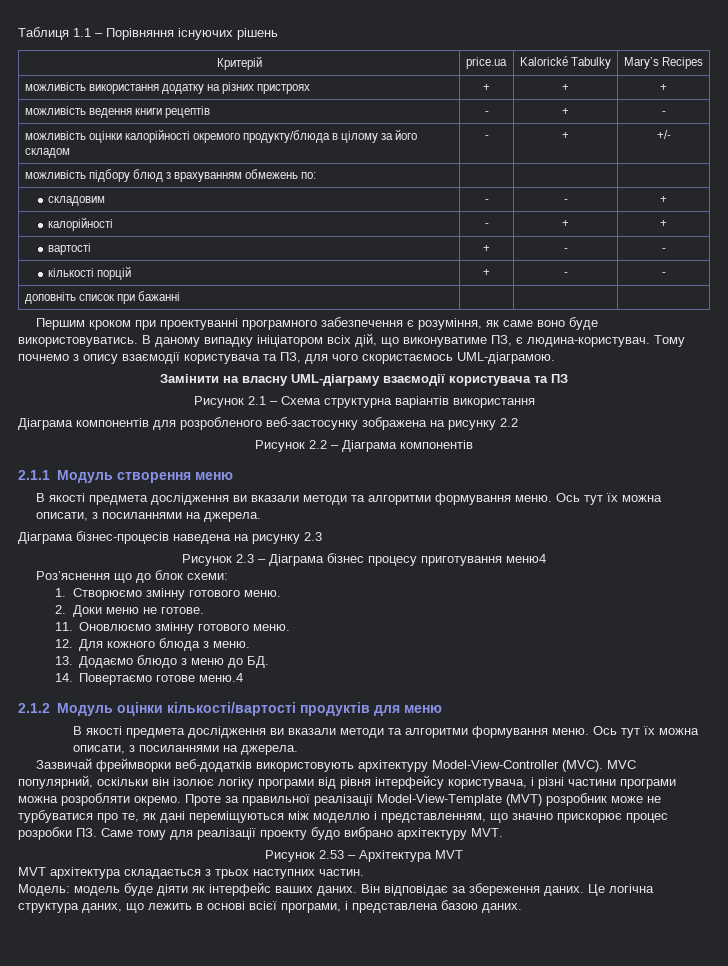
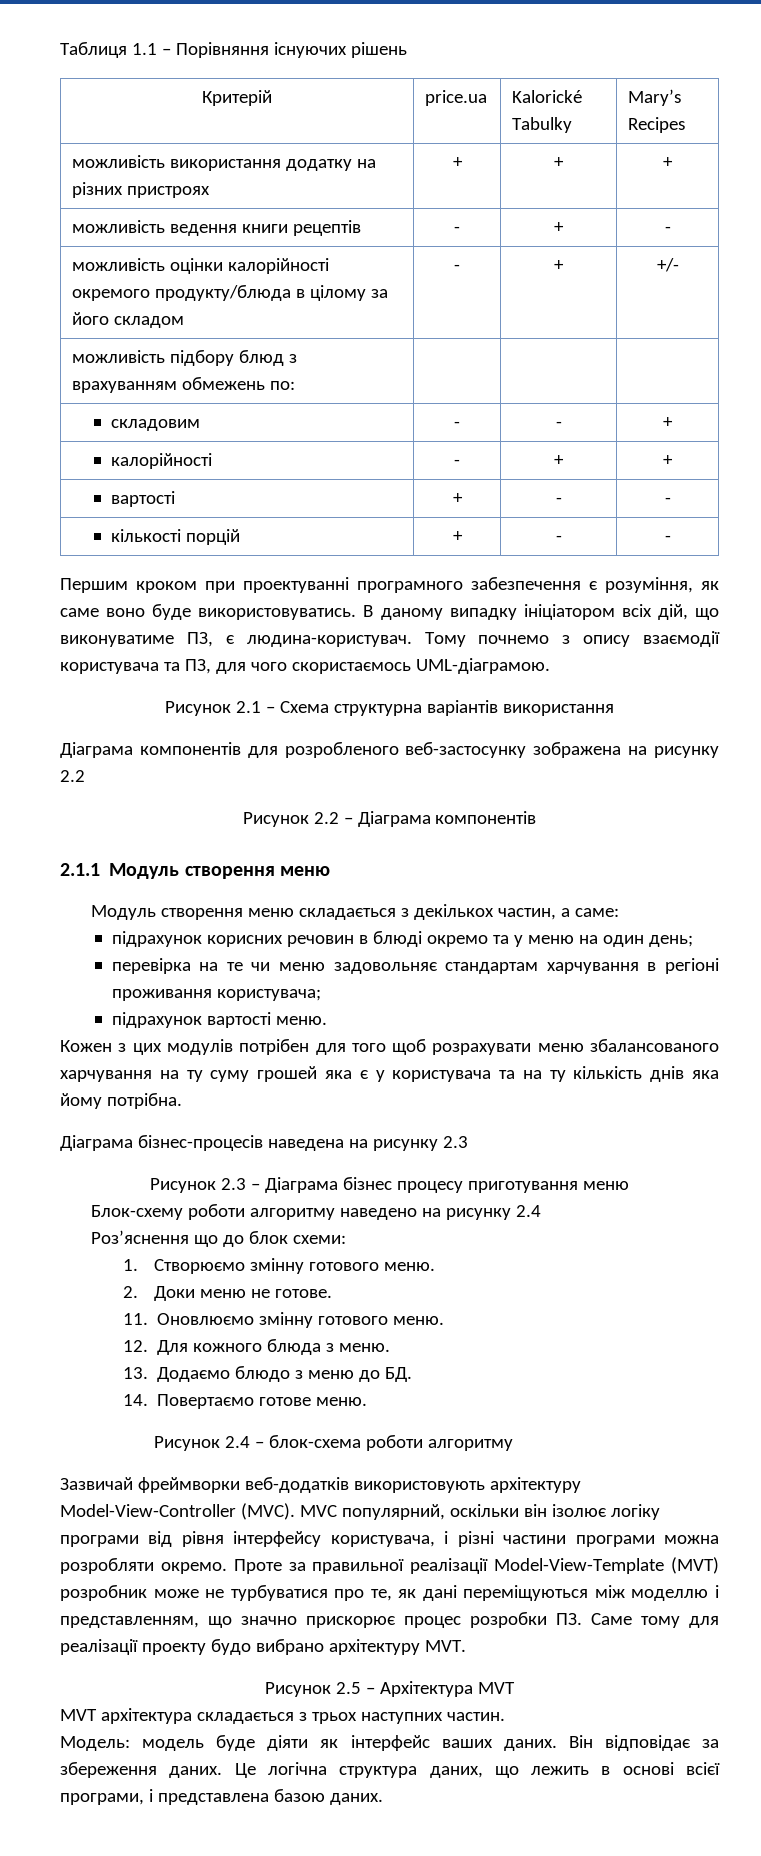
[24,291,180,304] // доповніть список при бажанні | | | -> (671, 538) none
[160,373,568,386] // Замінити на власну UML-діаграму взаємодії користувача та ПЗ -> (550, 666) none
[36,493,663,505] [36,512,262,522] В якості предмета дослідження ви вказали методи та алгоритми формування меню. Ось тут їх можна описати, з посиланнями на джерела. -> [91,904,620,920] [111,931,693,947] [111,958,719,974] [111,989,321,1001] [111,1012,327,1028] [60,1039,719,1055] [60,1066,719,1082] [60,1093,182,1109] Модуль створення меню складається з декількох частин, а саме: // підрахунок корисних речовин в блюді окремо та у меню на один день; // перевірка на те чи меню задовольняє стандартам харчування в регіоні проживання користувача; // підрахунок вартості меню. // Кожен з цих модулів потрібен для того щоб розрахувати меню збалансованого харчування на ту суму грошей яка є у користувача та на ту кількість днів яка йому потрібна.
[506,554,546,563] меню4 -> [582,1181,629,1190] [91,1204,542,1220] меню // Блок-схему роботи алгоритму наведено на рисунку 2.4
[199,673,244,682] [18,702,442,716] [73,726,700,738] [73,745,299,755] меню.4 // 2.1.2 Модуль оцінки кількості/вартості продуктів для меню // В якості предмета дослідження ви вказали методи та алгоритми формування меню. Ось тут їх можна описати, з посиланнями на джерела. -> [315,1397,367,1406] [153,1435,513,1451] меню. // Рисунок 2.4 – блок-схема роботи алгоритму
[319,850,344,859] 2.53 -> [336,1682,362,1694] 2.5

